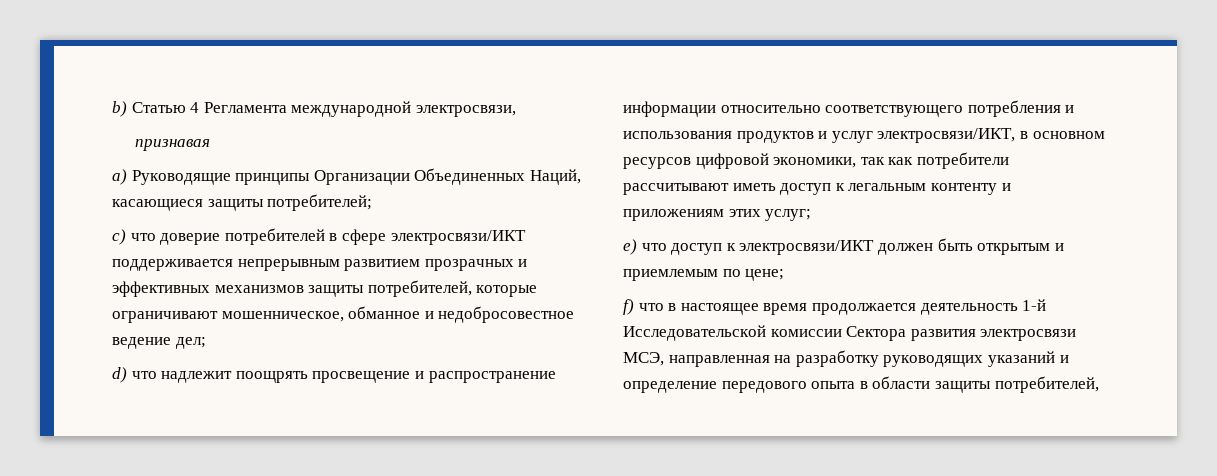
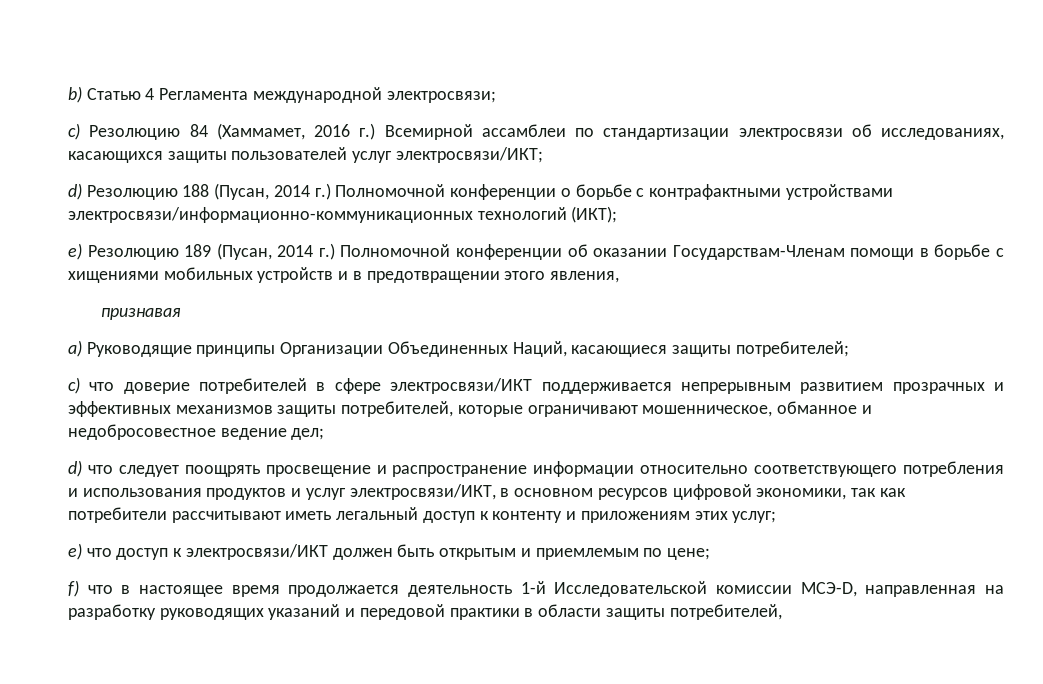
[415,105,516,117] электросвязи, -> [386,91,496,103] [68,123,1004,140] [68,147,543,163] [68,183,893,200] [68,206,618,223] [68,243,1004,260] [68,267,620,283] электросвязи; // c) Резолюцию 84 (Хаммамет, 2016 г.) Всемирной ассамблеи по стандартизации электросвязи об исследованиях, касающихся защиты пользователей услуг электросвязи/ИКТ; // d) Резолюцию 188 (Пусан, 2014 г.) Полномочной конференции о борьбе с контрафактными устройствами электросвязи/информационно-коммуникационных технологий (ИКТ); // e) Резолюцию 189 (Пусан, 2014 г.) Полномочной конференции об оказании Государствам-Членам помощи в борьбе с хищениями мобильных устройств и в предотвращении этого явления,
[161,371,233,383] надлежит -> [118,465,179,477] следует
[780,183,927,195] доступ к легальным -> [336,507,489,523] легальный доступ к
[846,326,1077,341] [623,352,664,366] Сектора развития электросвязи МСЭ, -> [800,582,857,597] МСЭ-D,
[623,381,856,393] определение передового опыта -> [359,604,520,620] передовой практики

